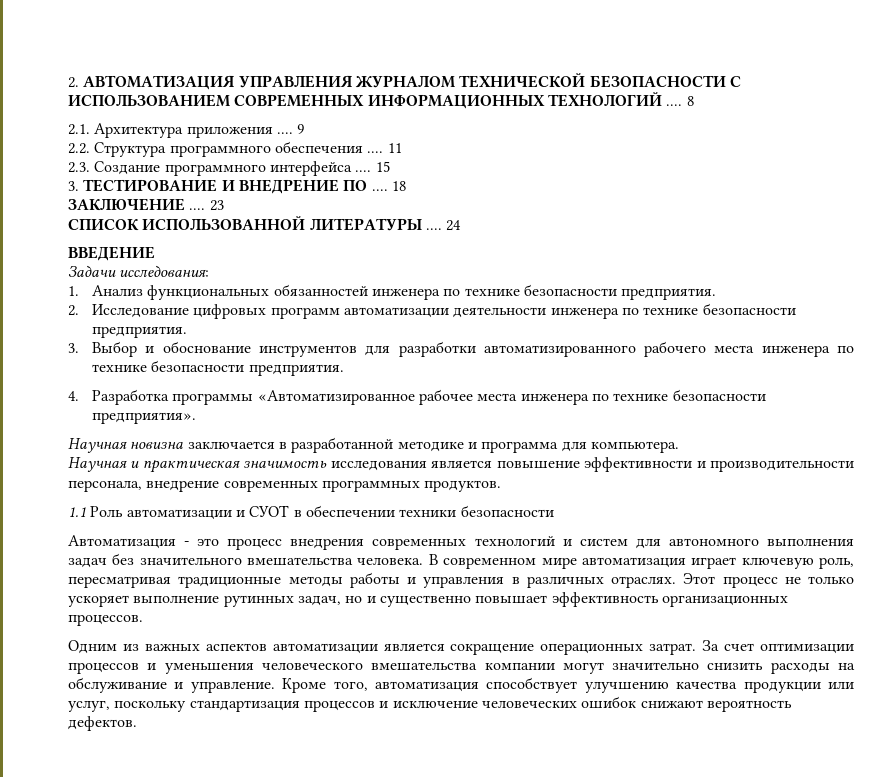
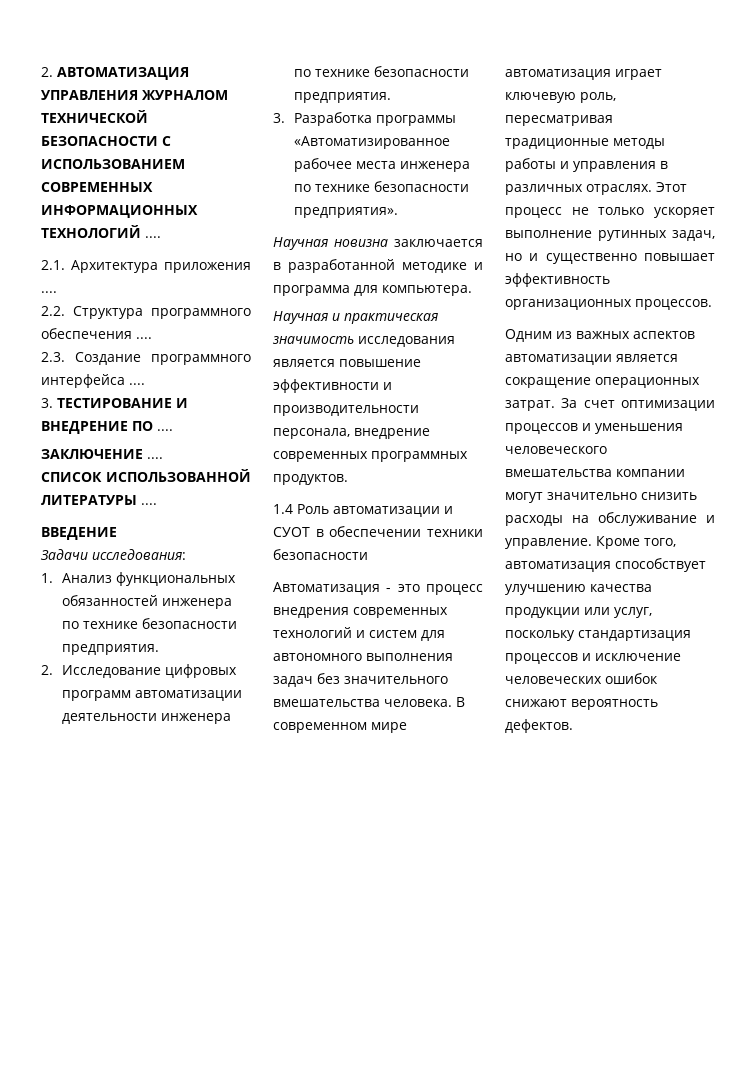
[686,96,694,106] 8 -> (161, 237) none
[297,124,305,134] 9 -> (57, 292) none
[387,143,402,153] 11 -> (152, 338) none
[375,161,390,172] 15 -> (145, 384) none
[391,181,406,191] 18 -> (173, 430) none
[209,200,224,211] 23 -> (163, 458) none
[446,220,462,231] 24 -> (157, 504) none
[92,341,855,357] [92,360,344,376] [68,391,79,401] Выбор и обоснование инструментов для разработки автоматизированного рабочего места инженера по технике безопасности предприятия. // 4. -> (285, 118) none
[68,507,86,517] 1.1 -> [273,504,293,514] 1.4

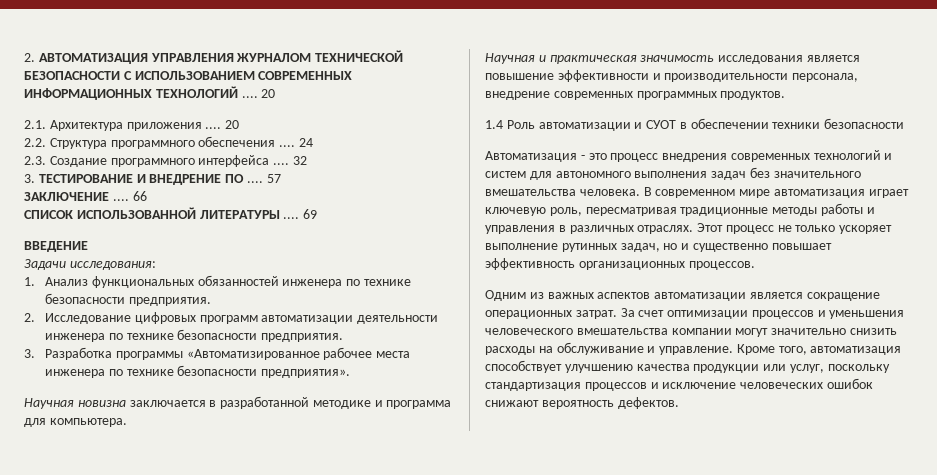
(161, 237) none -> [261,89,276,98] 20
(57, 292) none -> [225,120,240,129] 20
(152, 338) none -> [298,138,313,147] 24
(145, 384) none -> [292,156,307,165] 32
(173, 430) none -> [266,174,281,183] 57
(163, 458) none -> [132,191,147,201] 66
(157, 504) none -> [303,209,318,219] 69

